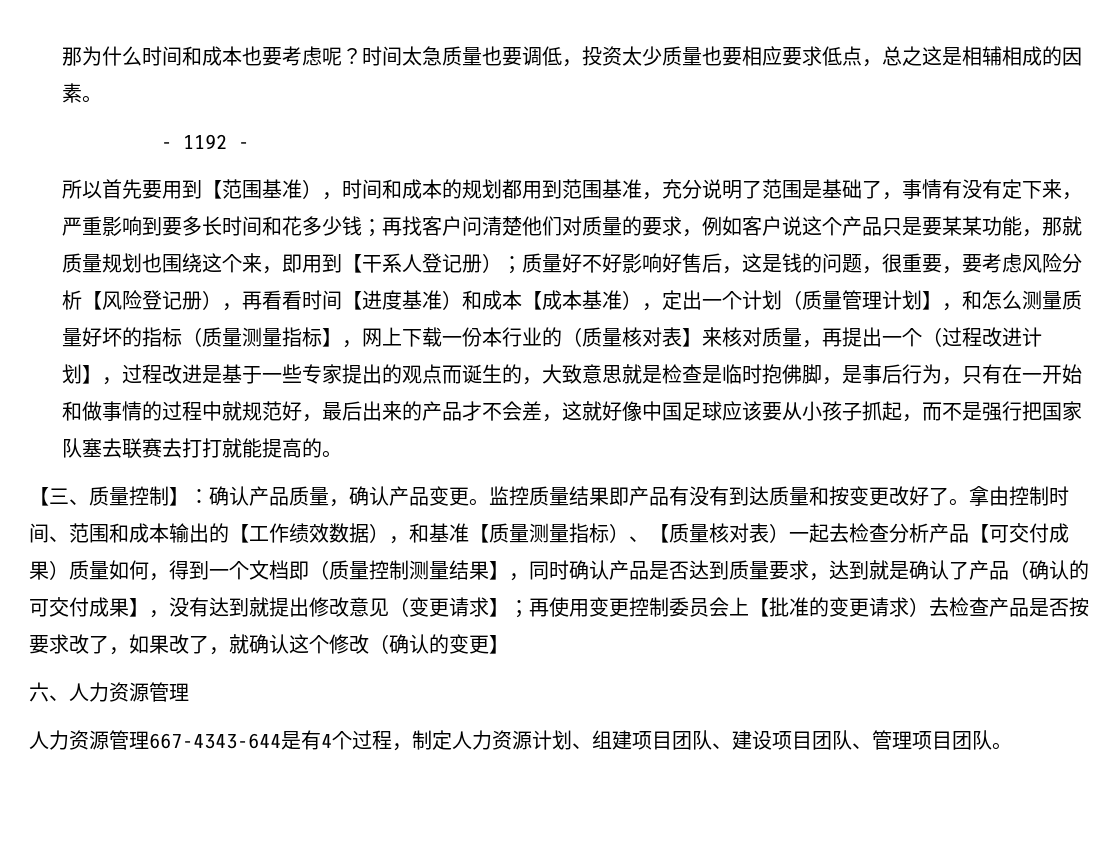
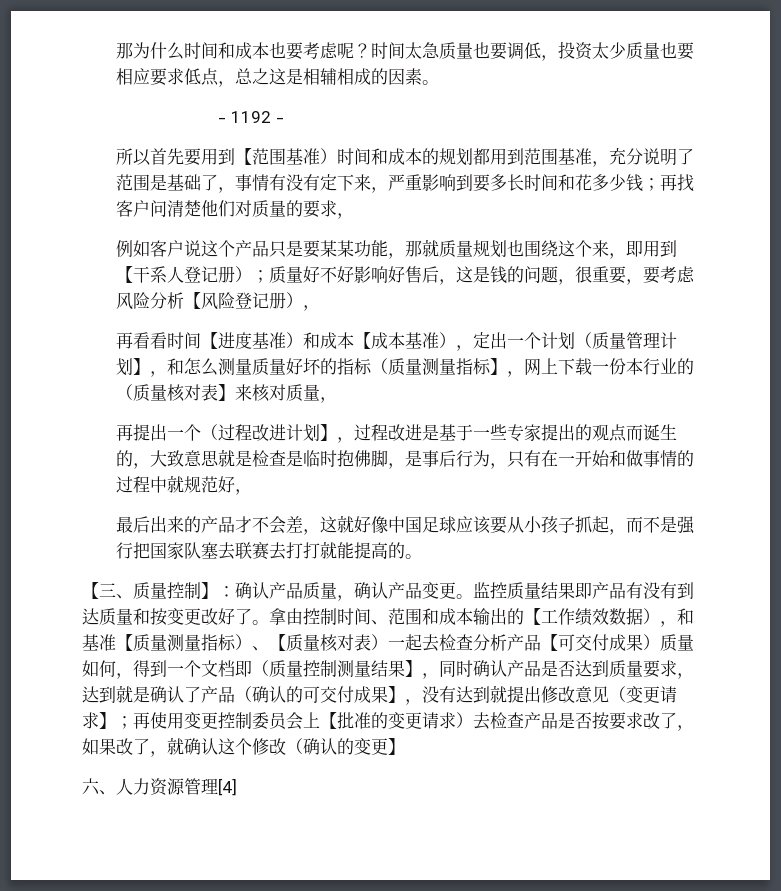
[321,192,342,200] ， -> (337, 156) none
(702, 233) none -> (354, 216) //
(242, 307) none -> (320, 308) //
(822, 344) none -> (337, 400) //
(322, 418) none -> (252, 492) //
[29,730,1012,751] // 人力资源管理667-4343-644是有4个过程，制定人力资源计划、组建项目团队、建设项目团队、管理项目团队。 -> [218,778,237,796] [4]

